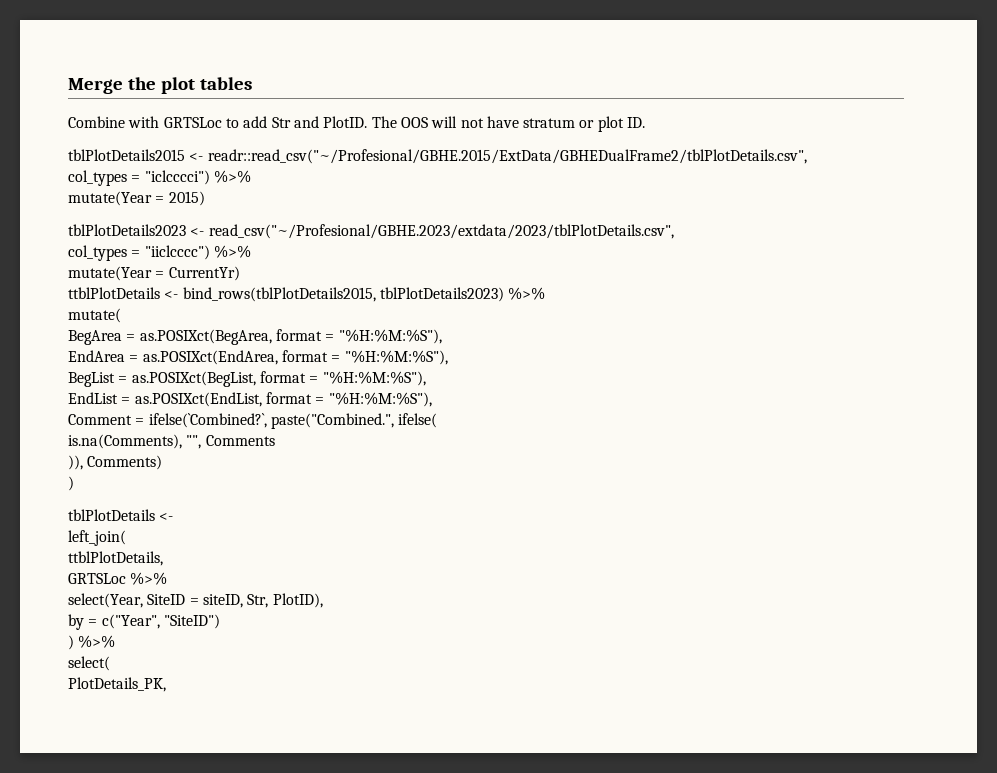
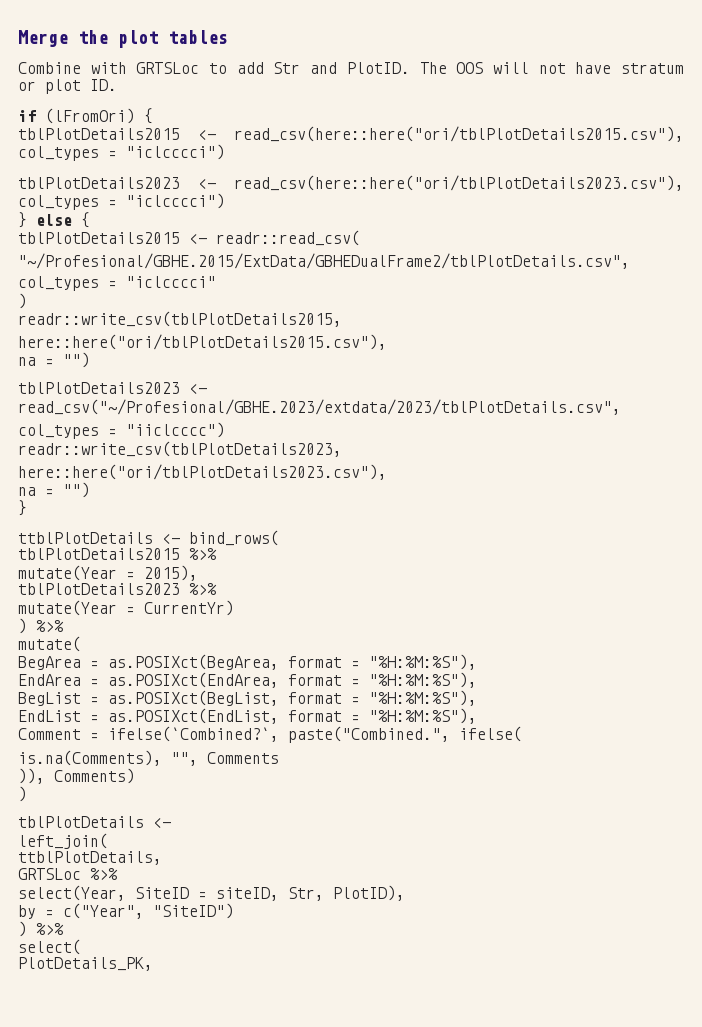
[68,149,807,164] [68,170,251,186] [68,191,205,206] // tblPlotDetails2015 <- readr::read_csv("~/Profesional/GBHE.2015/ExtData/GBHEDualFrame2/tblPlotDetails.csv", // col_types = "iclcccci") %>% // mutate(Year = 2015) -> [18,108,153,124] [18,126,684,142] [18,144,225,161] [18,175,684,191] [18,193,225,210] [18,212,90,228] [18,230,360,246] [18,253,630,269] [18,276,216,291] [18,293,27,309] [18,311,342,327] [18,334,387,350] [18,352,90,368] // if (lFromOri) { // tblPlotDetails2015 <- read_csv(here::here("ori/tblPlotDetails2015.csv"), col_types = "iclcccci") // tblPlotDetails2023 <- read_csv(here::here("ori/tblPlotDetails2023.csv"), col_types = "iclcccci") // } else { // tblPlotDetails2015 <- readr::read_csv( // "~/Profesional/GBHE.2015/ExtData/GBHEDualFrame2/tblPlotDetails.csv", // col_types = "iclcccci" // ) // readr::write_csv(tblPlotDetails2015, // here::here("ori/tblPlotDetails2015.csv"), // na = "")
(210, 252) none -> [18,441,342,457] [18,464,387,480] [18,482,90,498] [18,500,27,516] [18,530,279,546] [18,548,217,560] [18,565,198,581] [18,583,180,595] // readr::write_csv(tblPlotDetails2023, // here::here("ori/tblPlotDetails2023.csv"), // na = "") // } // ttblPlotDetails <- bind_rows( // tblPlotDetails2015 %>% // mutate(Year = 2015), // tblPlotDetails2023
[68,287,504,302] ttblPlotDetails <- bind_rows(tblPlotDetails2015, tblPlotDetails2023) -> [18,618,27,634] )

